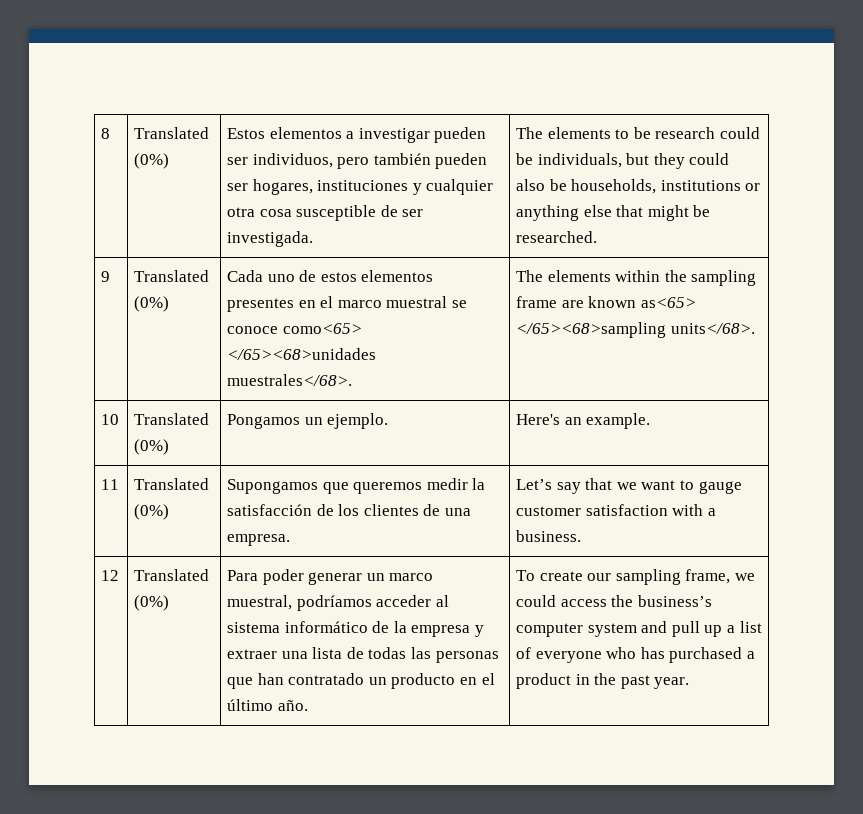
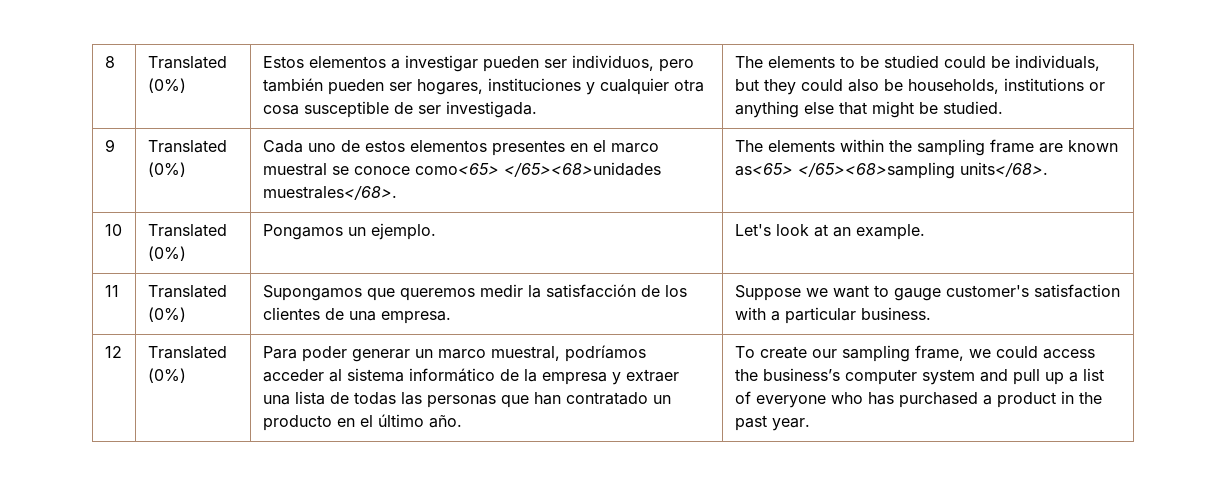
[655,127,716,139] research -> [883,55,939,68] studied
[516,231,598,243] researched. -> [942,101,1003,114] studied.
[516,414,561,425] Here's -> [734,224,828,237] Let's look at
[516,478,613,494] Let’s say that -> [734,285,801,301] Suppose
[516,506,582,516] customer -> [945,285,1029,297] customer's
(716, 512) none -> [784,307,856,324] particular

